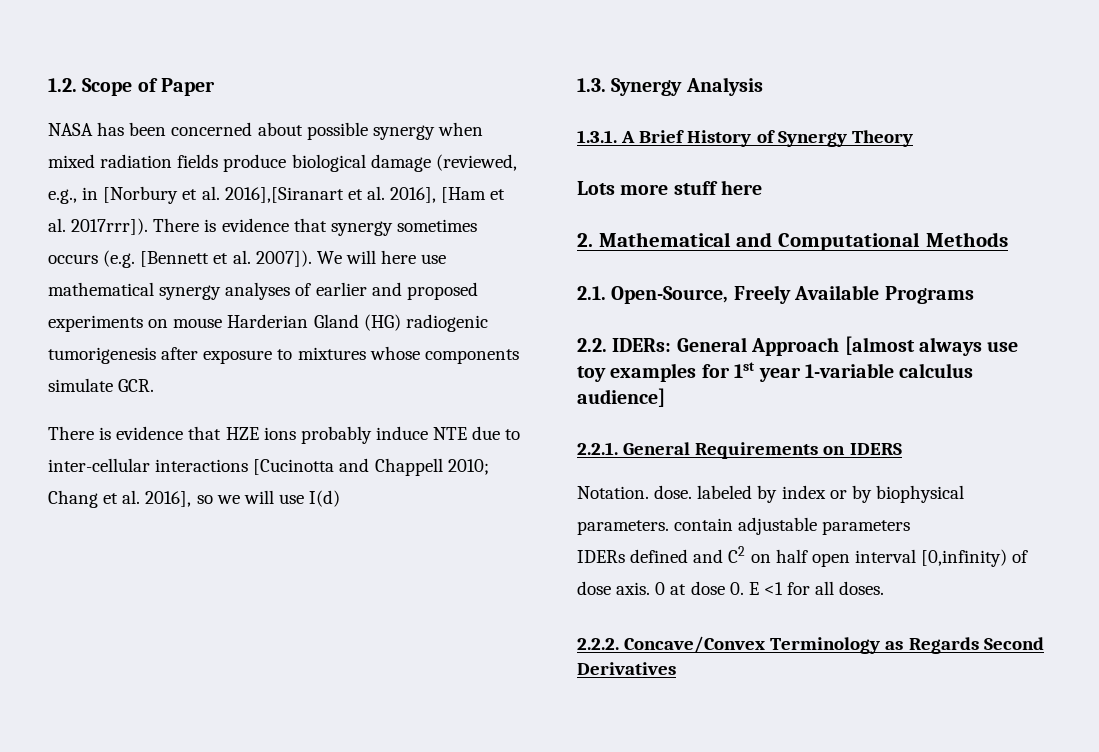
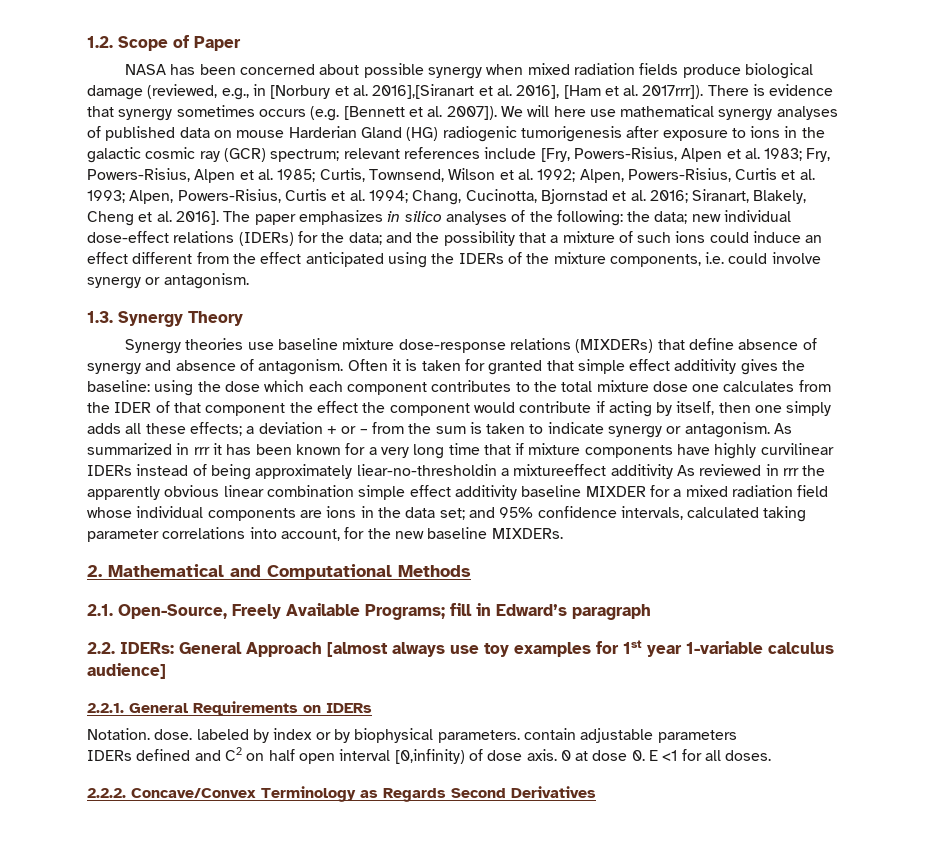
[315,282,478,300] [48,315,143,332] earlier and proposed experiments -> [105,126,210,141] published data
[297,346,519,364] [48,378,155,392] [48,426,521,444] [48,458,489,476] [48,490,341,508] [577,77,763,96] [577,130,913,147] [577,180,763,195] mixtures whose components simulate GCR. // There is evidence that HZE ions probably induce NTE due to inter-cellular interactions [Cucinotta and Chappell 2010; Chang et al. 2016], so we will use I(d) // 1.3. Synergy Analysis // 1.3.1. A Brief History of Synergy Theory // Lots more stuff here -> [750,126,825,138] [87,147,831,163] [87,168,815,183] [87,189,807,205] [87,210,792,226] [87,231,823,246] [87,252,821,268] [87,273,249,289] [87,311,243,327] [125,338,817,354] [87,359,806,375] [87,380,831,396] [87,401,832,417] [87,422,793,438] [87,443,834,459] [87,464,826,480] [87,485,829,500] [87,506,807,522] [87,527,563,542] ions in the galactic cosmic ray (GCR) spectrum; relevant references include [Fry, Powers-Risius, Alpen et al. 1983; Fry, Powers-Risius, Alpen et al. 1985; Curtis, Townsend, Wilson et al. 1992; Alpen, Powers-Risius, Curtis et al. 1993; Alpen, Powers-Risius, Curtis et al. 1994; Chang, Cucinotta, Bjornstad et al. 2016; Siranart, Blakely, Cheng et al. 2016]. The paper emphasizes in silico analyses of the following: the data; new individual dose-effect relations (IDERs) for the data; and the possibility that a mixture of such ions could induce an effect different from the effect anticipated using the IDERs of the mixture components, i.e. could involve synergy or antagonism. // 1.3. Synergy Theory // Synergy theories use baseline mixture dose-response relations (MIXDERs) that define absence of synergy and absence of antagonism. Often it is taken for granted that simple effect additivity gives the baseline: using the dose which each component contributes to the total mixture dose one calculates from the IDER of that component the effect the component would contribute if acting by itself, then one simply adds all these effects; a deviation + or – from the sum is taken to indicate synergy or antagonism. As summarized in rrr it has been known for a very long time that if mixture components have highly curvilinear IDERs instead of being approximately liear-no-thresholdin a mixtureeffect additivity As reviewed in rrr the apparently obvious linear combination simple effect additivity baseline MIXDER for a mixed radiation field whose individual components are ions in the data set; and 95% confidence intervals, calculated taking parameter correlations into account, for the new baseline MIXDERs.
[884,286,974,304] Programs -> [365,603,651,620] Programs; fill in Edward’s paragraph
[849,443,902,455] IDERS -> [326,703,372,713] IDERs

